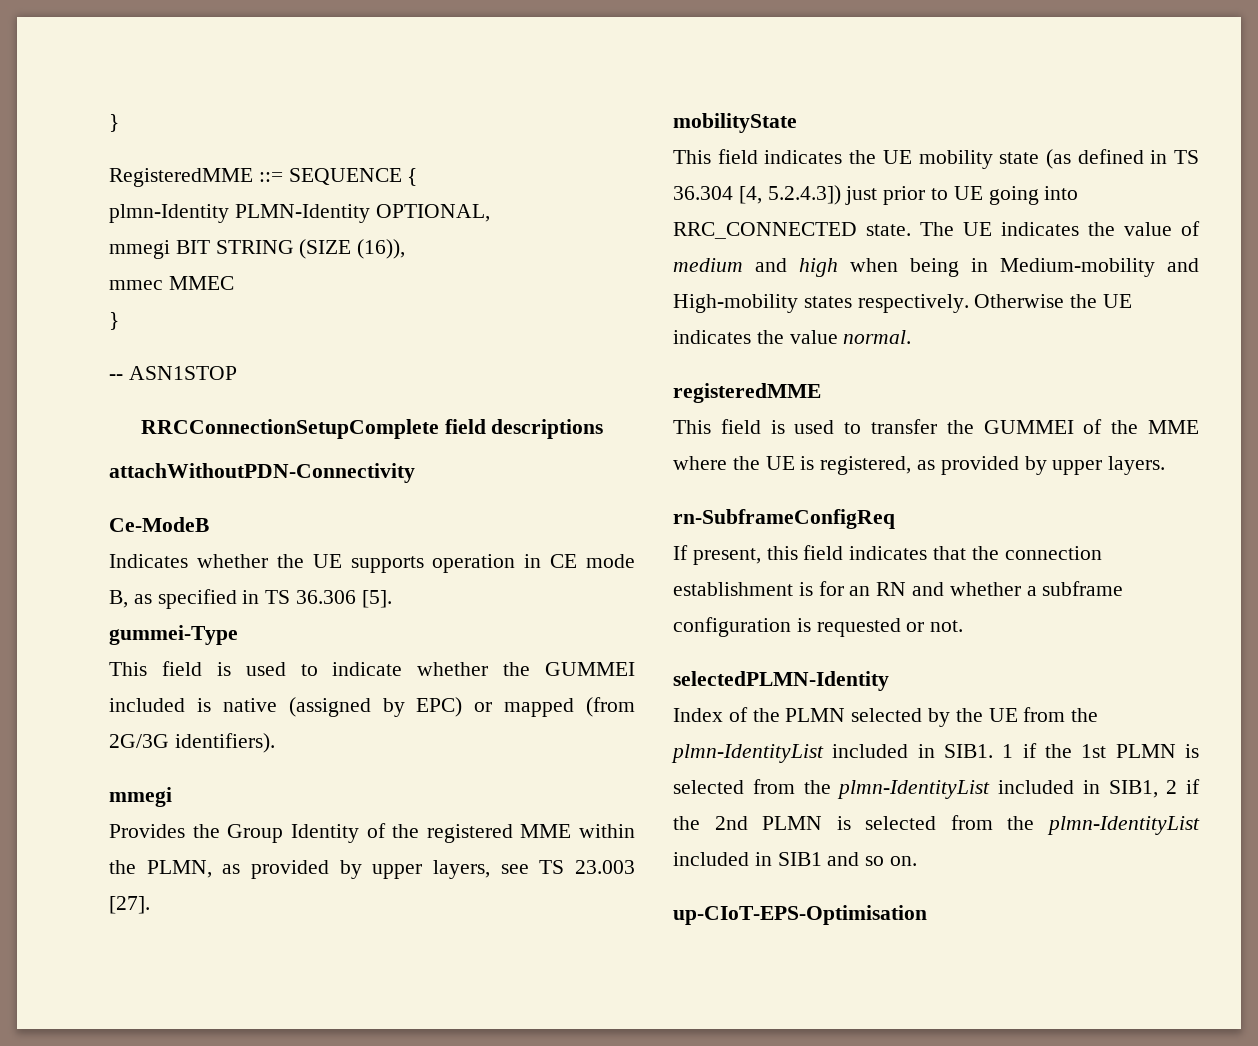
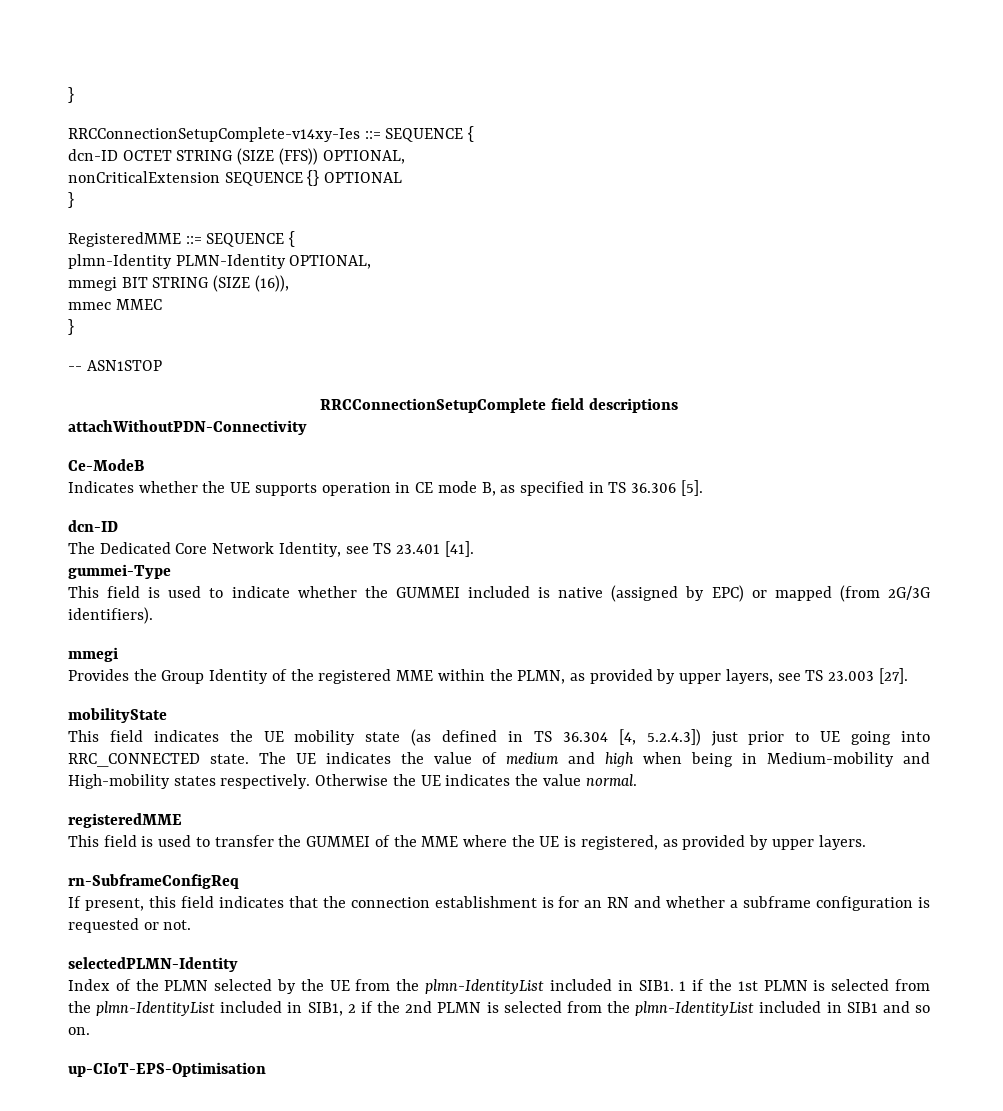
[109,114,119,132] } -> [68,87,74,103] [68,126,475,142] [68,148,405,165] [68,170,403,186] [68,192,74,208] } // RRCConnectionSetupComplete-v14xy-Ies ::= SEQUENCE { // dcn-ID OCTET STRING (SIZE (FFS)) OPTIONAL, // nonCriticalExtension SEQUENCE {} OPTIONAL // }
(392, 599) none -> [68,520,118,532] [68,541,474,557] // dcn-ID // The Dedicated Core Network Identity, see TS 23.401 [41].

